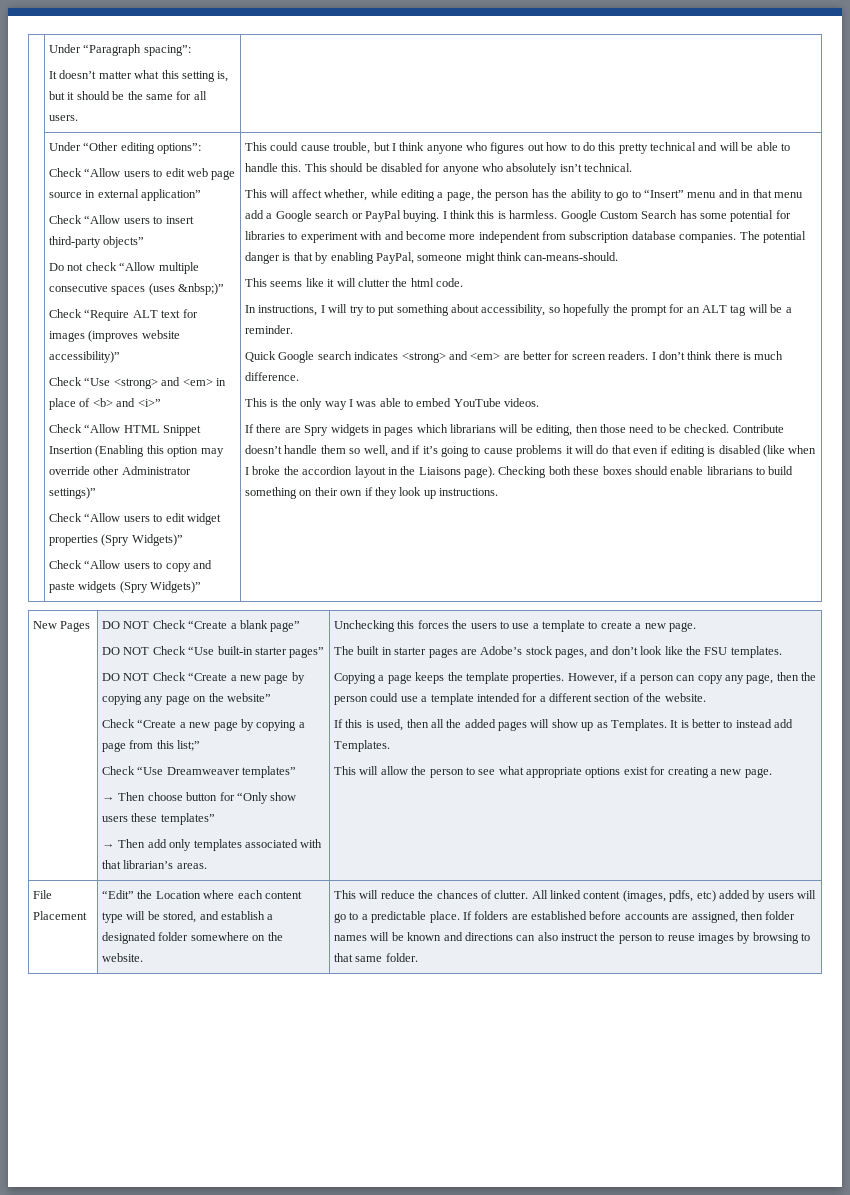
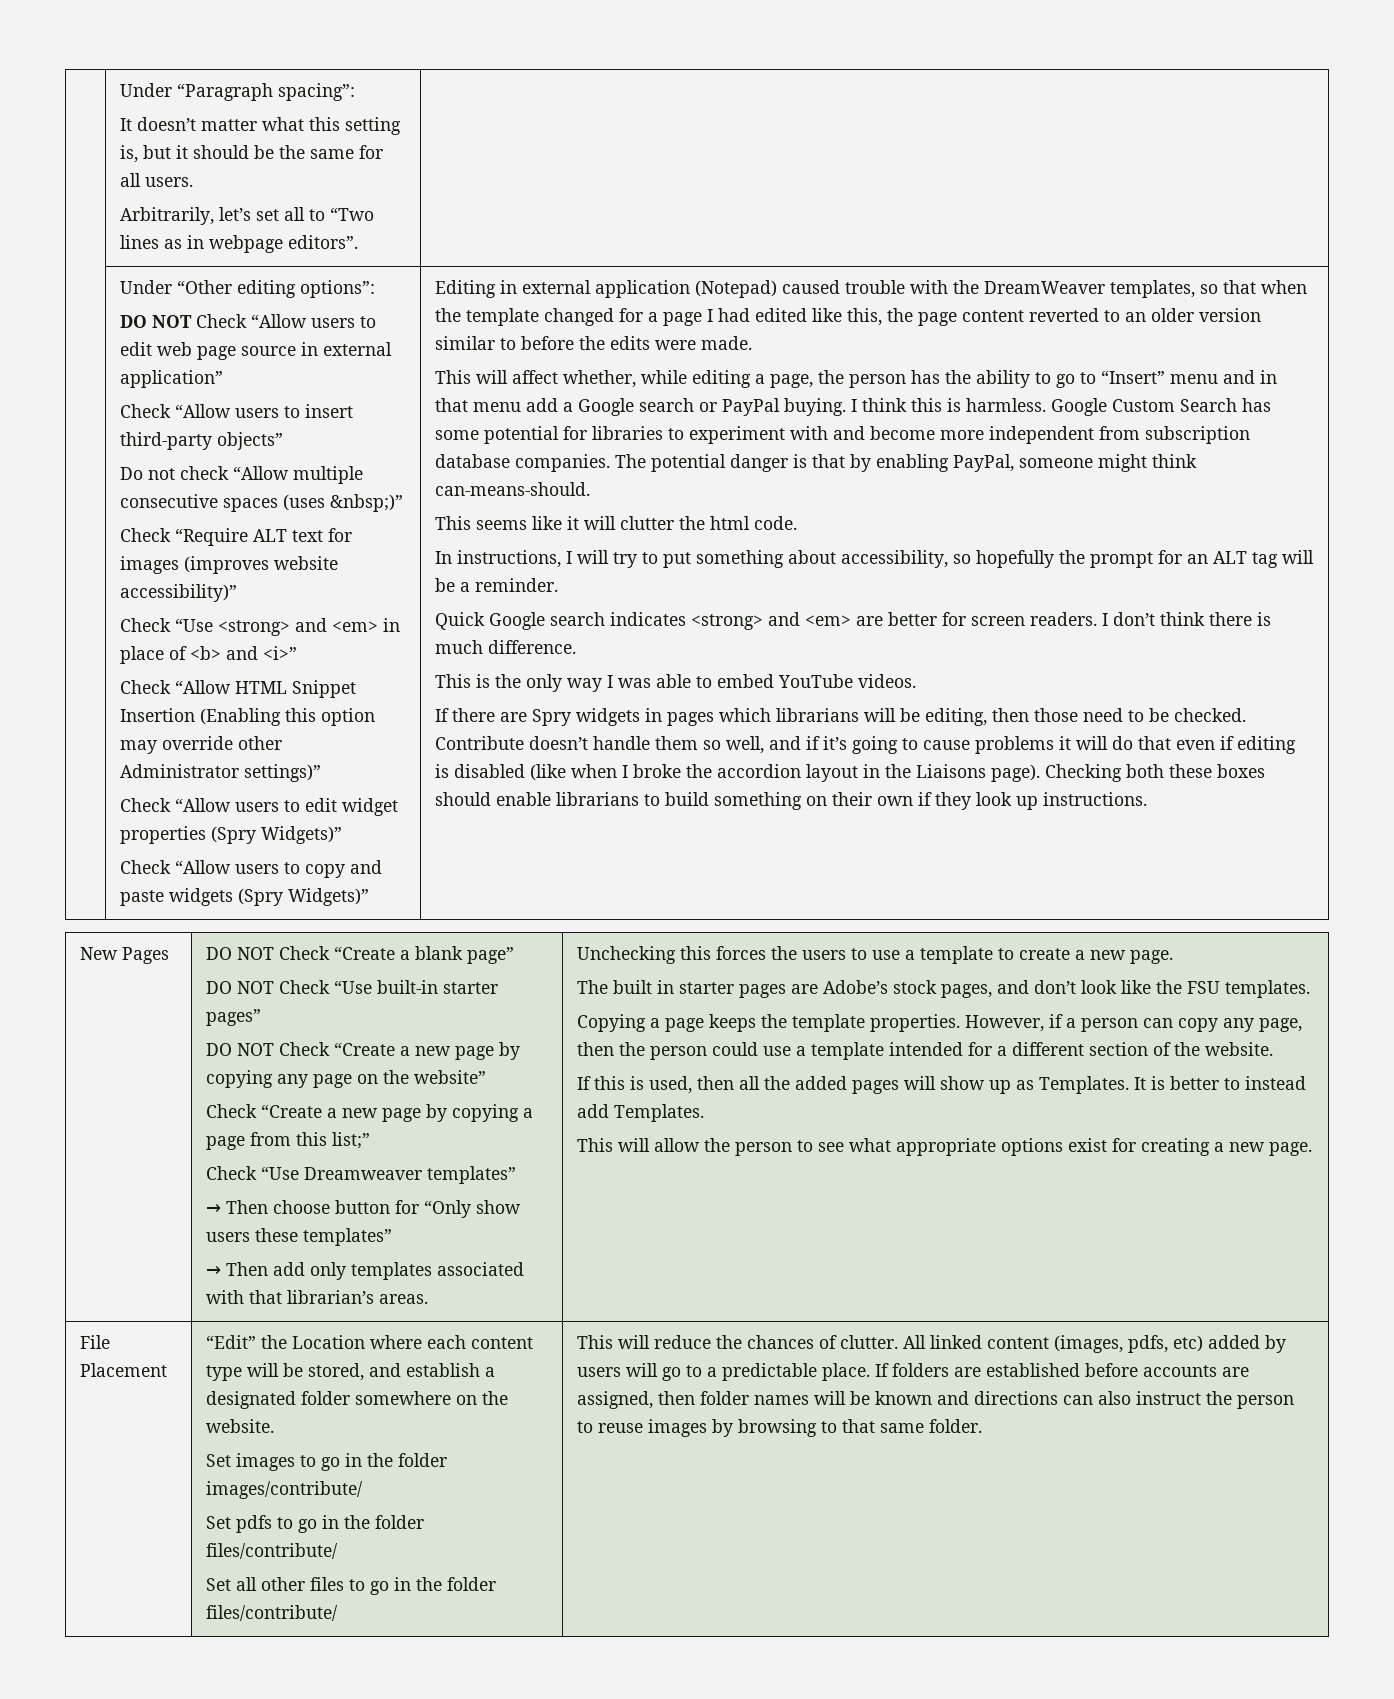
(79, 118) none -> [120,207,375,225] [120,235,359,253] // Arbitrarily, let’s set all to “Two lines as in webpage editors”.
(202, 148) none -> [120,315,193,328] DO NOT
[245,142,790,154] [245,163,633,175] This could cause trouble, but I think anyone who figures out how to do this pretty technical and will be able to handle this. This should be disabled for anyone who absolutely isn’t technical. -> [435,280,1308,298] [435,308,1262,326] [435,336,753,350] Editing in external application (Notepad) caused trouble with the DreamWeaver templates, so that when the template changed for a page I had edited like this, the page content reverted to an older version similar to before the edits were made.
(144, 957) none -> [206,1453,448,1471] [206,1481,364,1499] [206,1515,425,1533] [206,1543,339,1559] [206,1577,497,1595] [206,1605,339,1621] // Set images to go in the folder images/contribute/ // Set pdfs to go in the folder files/contribute/ // Set all other files to go in the folder files/contribute/

